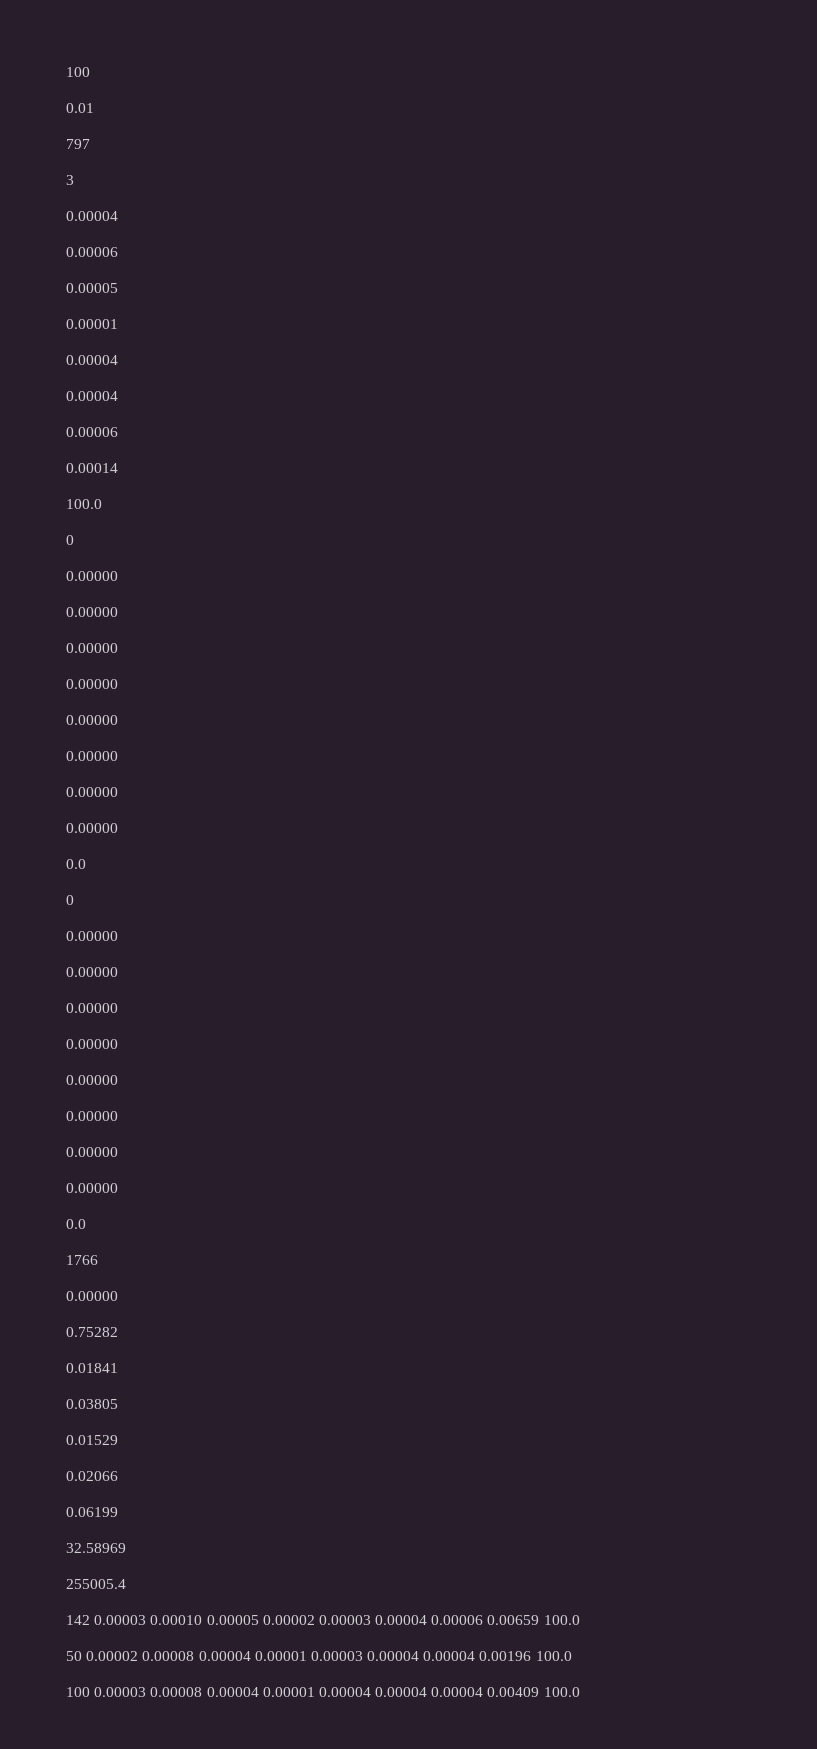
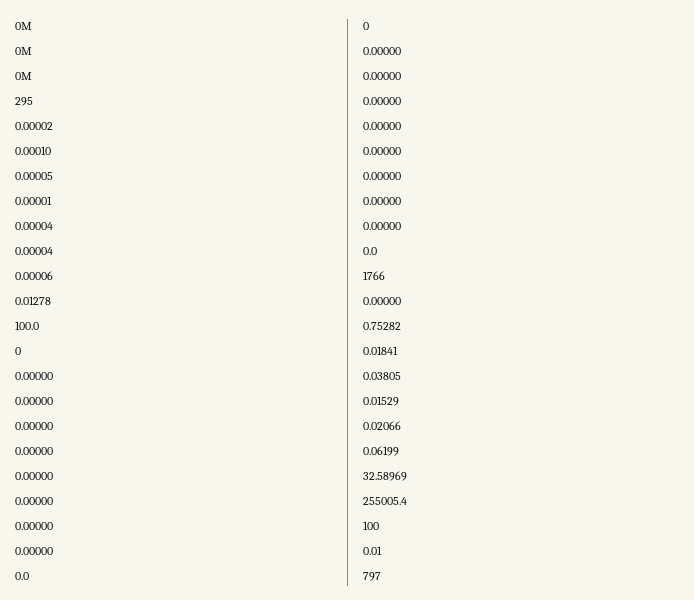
[66,67,90,77] [66,103,94,113] [66,139,90,149] [66,175,74,185] [66,211,118,221] [66,247,118,257] 100 // 0.01 // 797 // 3 // 0.00004 // 0.00006 -> [15,22,32,30] [15,47,32,55] [15,72,32,80] [15,97,33,106] [15,122,53,130] [15,146,51,155] 0M // 0M // 0M // 295 // 0.00002 // 0.00010
[66,463,118,473] 0.00014 -> [15,296,51,305] 0.01278
[66,1615,580,1625] [66,1651,572,1661] [66,1687,580,1697] 142 0.00003 0.00010 0.00005 0.00002 0.00003 0.00004 0.00006 0.00659 100.0 // 50 0.00002 0.00008 0.00004 0.00001 0.00003 0.00004 0.00004 0.00196 100.0 // 100 0.00003 0.00008 0.00004 0.00001 0.00004 0.00004 0.00004 0.00409 100.0 -> [363,521,379,530] [363,546,382,555] [363,572,381,581] 100 // 0.01 // 797

